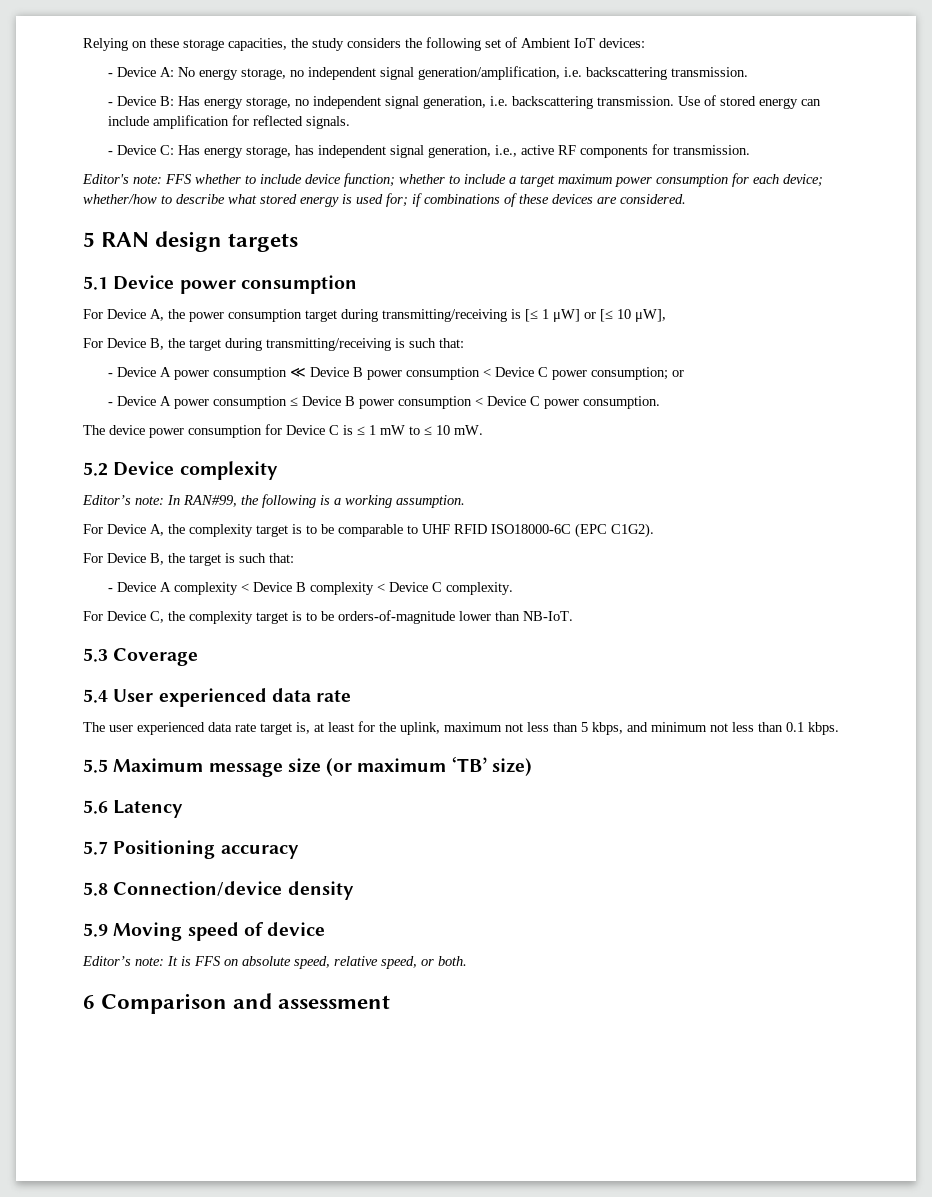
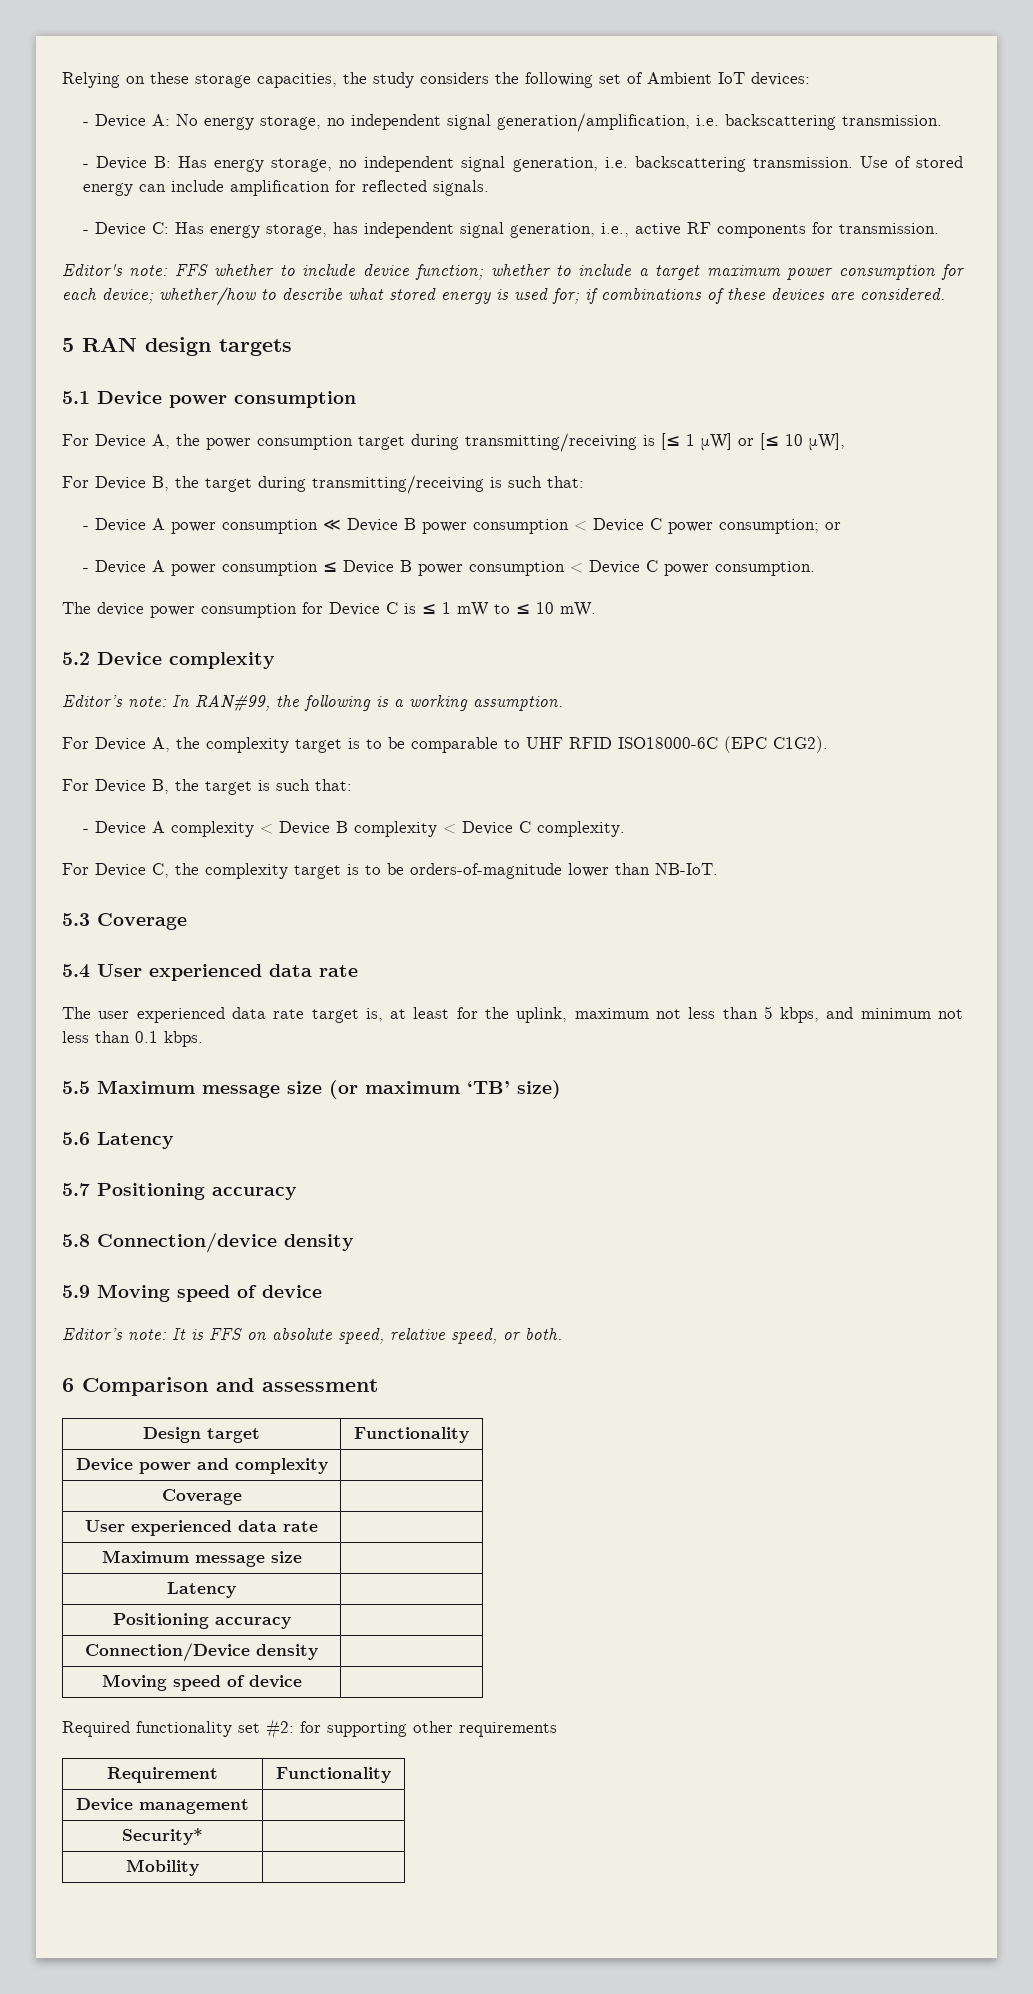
(391, 1002) none -> [143,1427,260,1443] [354,1427,469,1443] [75,1458,328,1474] [161,1489,242,1505] [85,1520,318,1536] [101,1550,302,1567] [167,1582,236,1598] [112,1613,291,1629] [85,1643,318,1662] [101,1674,302,1691] [62,1719,557,1739] [107,1767,218,1783] [276,1767,391,1783] [76,1798,249,1814] [122,1828,203,1845] [126,1859,199,1876] // Design target | Functionality // Device power and complexity | // Coverage | // User experienced data rate | // Maximum message size | // Latency | // Positioning accuracy | // Connection/Device density | // Moving speed of device | // Required functionality set #2: for supporting other requirements // Requirement | Functionality // Device management | // Security* | // Mobility |

